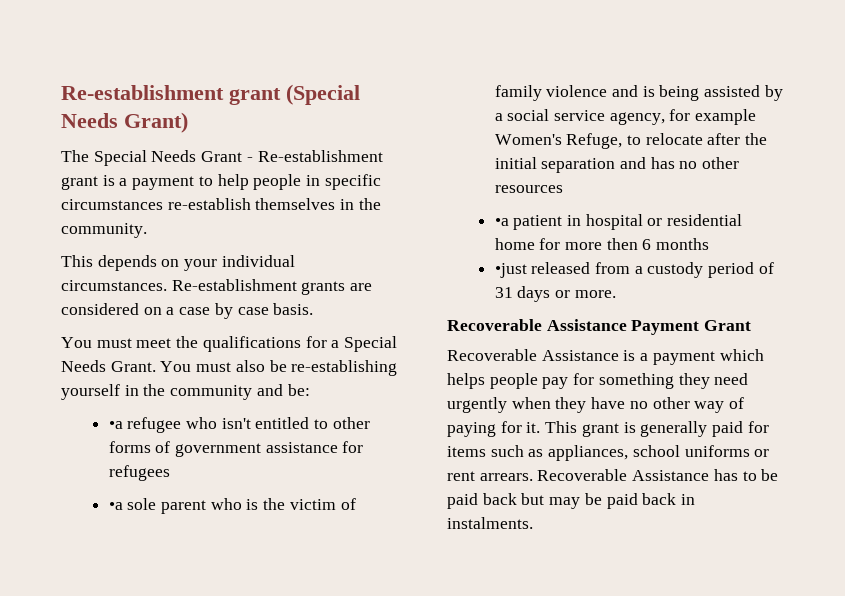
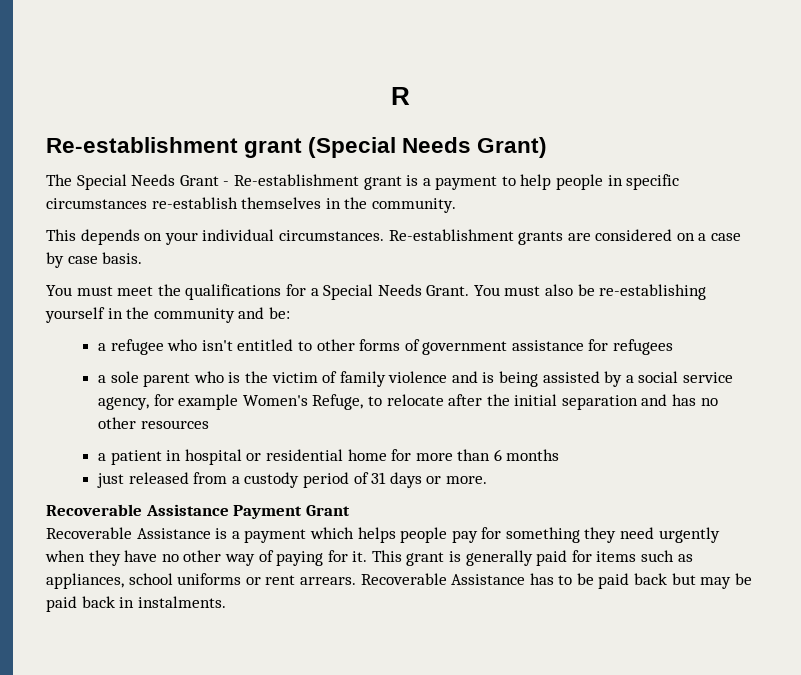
(61, 92) none -> [391,87,410,105] R //
[108,421,123,429] •a -> [97,343,106,351] a
[108,502,123,510] •a -> [97,375,106,383] a
[494,218,509,226] •a -> [97,453,106,461] a
[606,238,638,250] then -> [457,449,491,461] than
[494,263,527,278] •just -> [96,473,124,488] just

